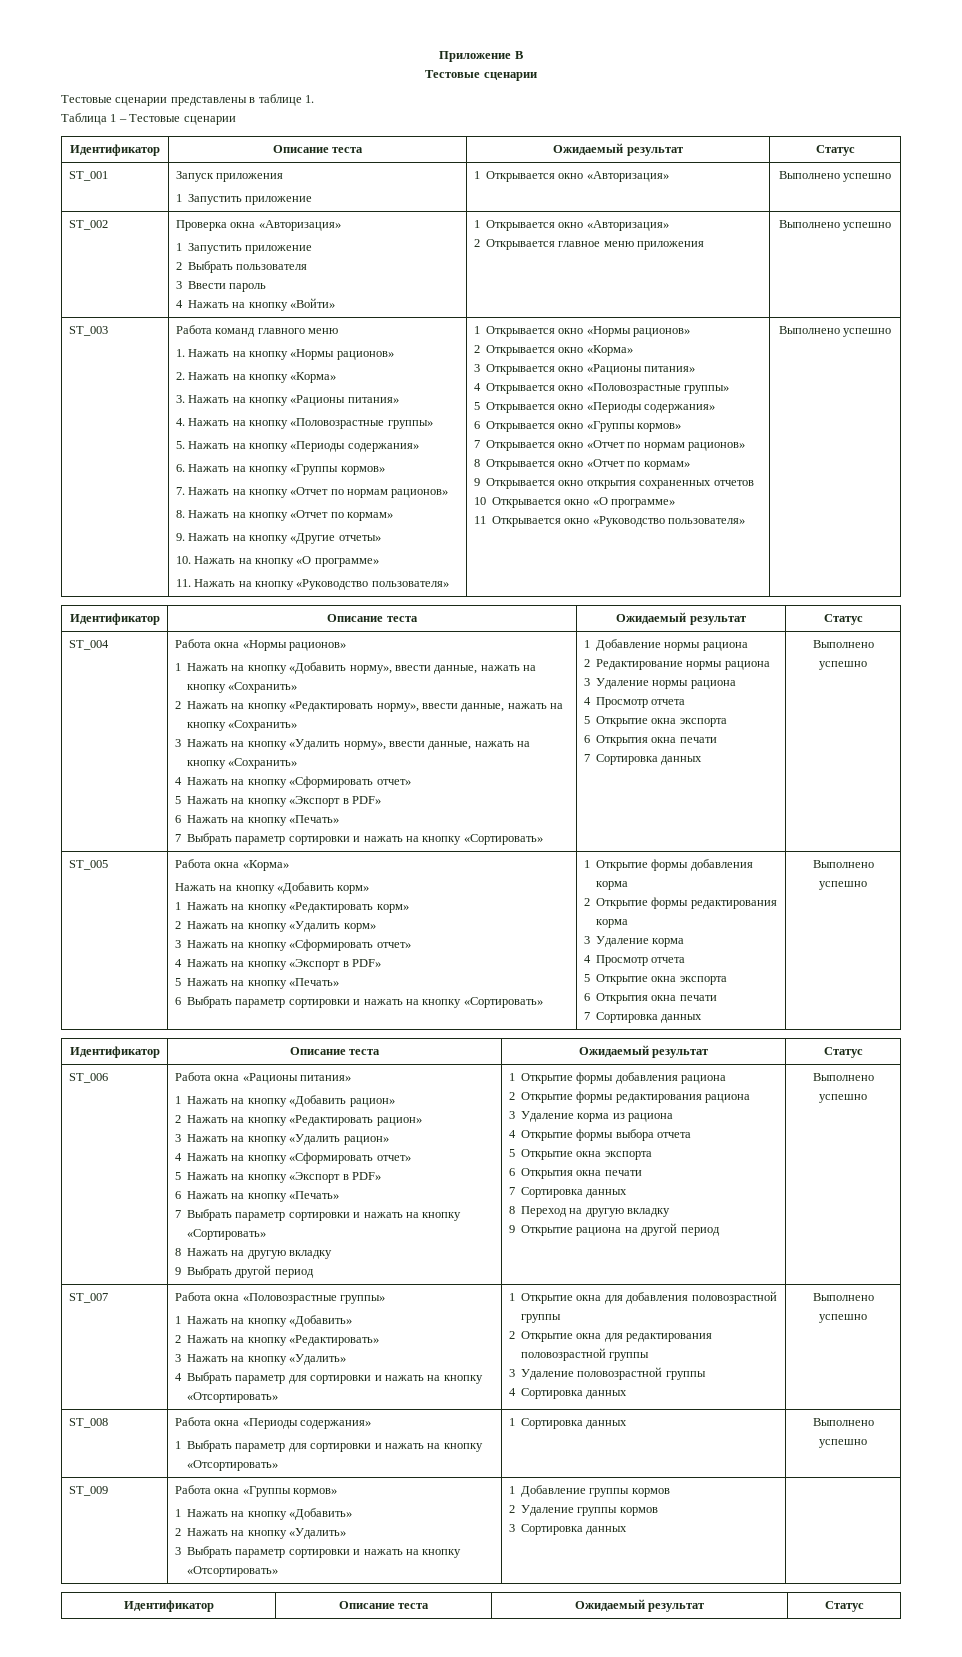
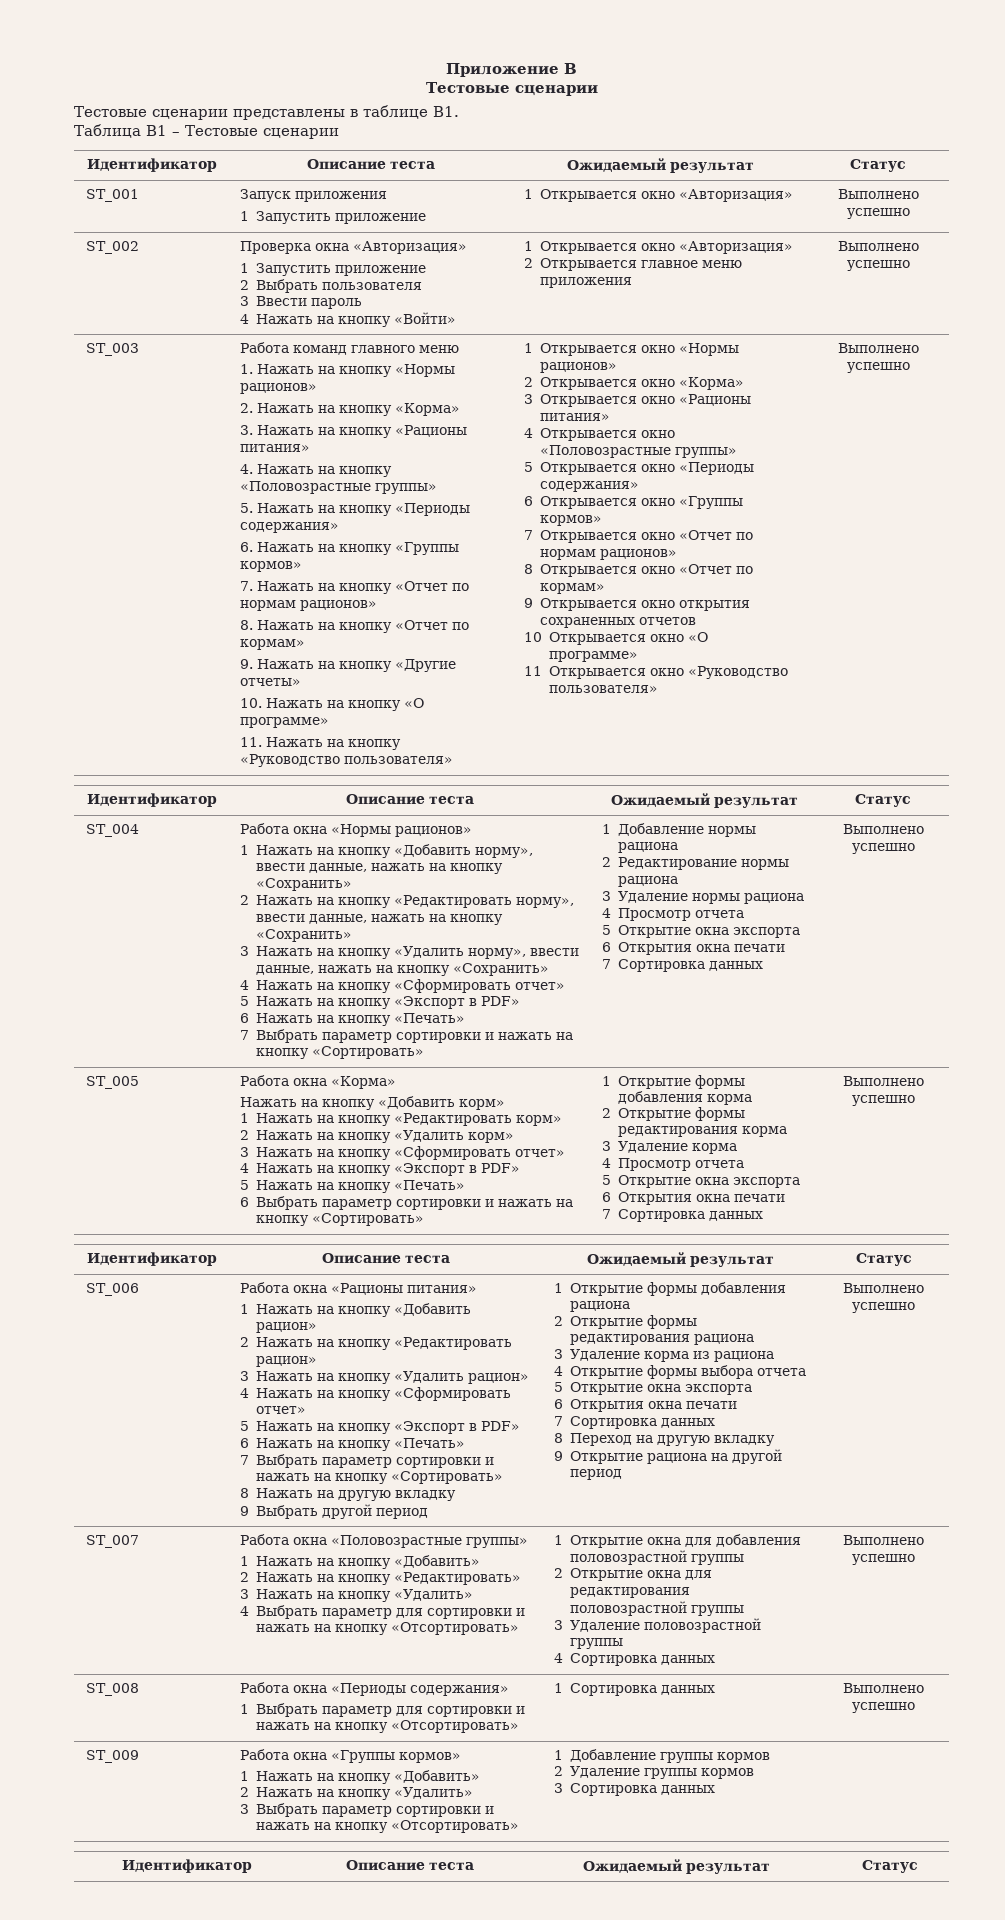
[304,95,314,103] 1. -> [433,106,459,117] В1.
[110,114,117,122] 1 -> [146,125,167,136] В1

